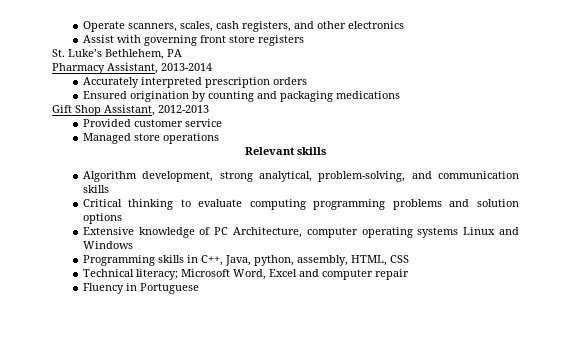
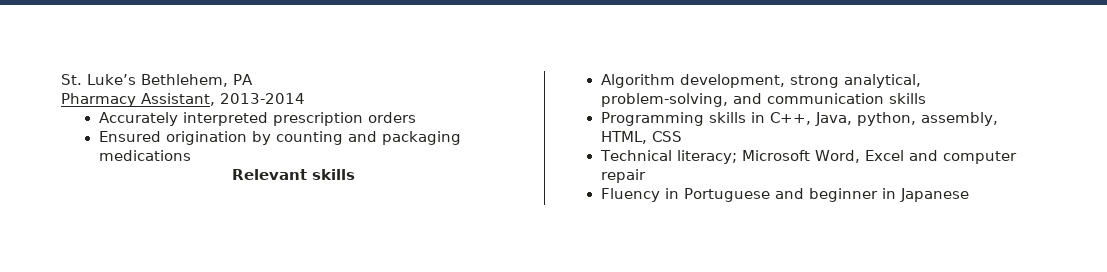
[82,21,404,32] [82,35,304,46] Operate scanners, scales, cash registers, and other electronics // Assist with governing front store registers // -> (61, 79) none
[52,105,209,116] [82,119,222,127] [82,133,219,144] // Gift Shop Assistant, 2012-2013 // Provided customer service // Managed store operations -> (191, 155) none
[82,199,519,210] [82,213,122,224] [82,227,519,238] [82,241,133,249] // Critical thinking to evaluate computing programming problems and solution options // Extensive knowledge of PC Architecture, computer operating systems Linux and Windows -> (926, 98) none
(199, 288) none -> [774,188,969,202] and beginner in Japanese

